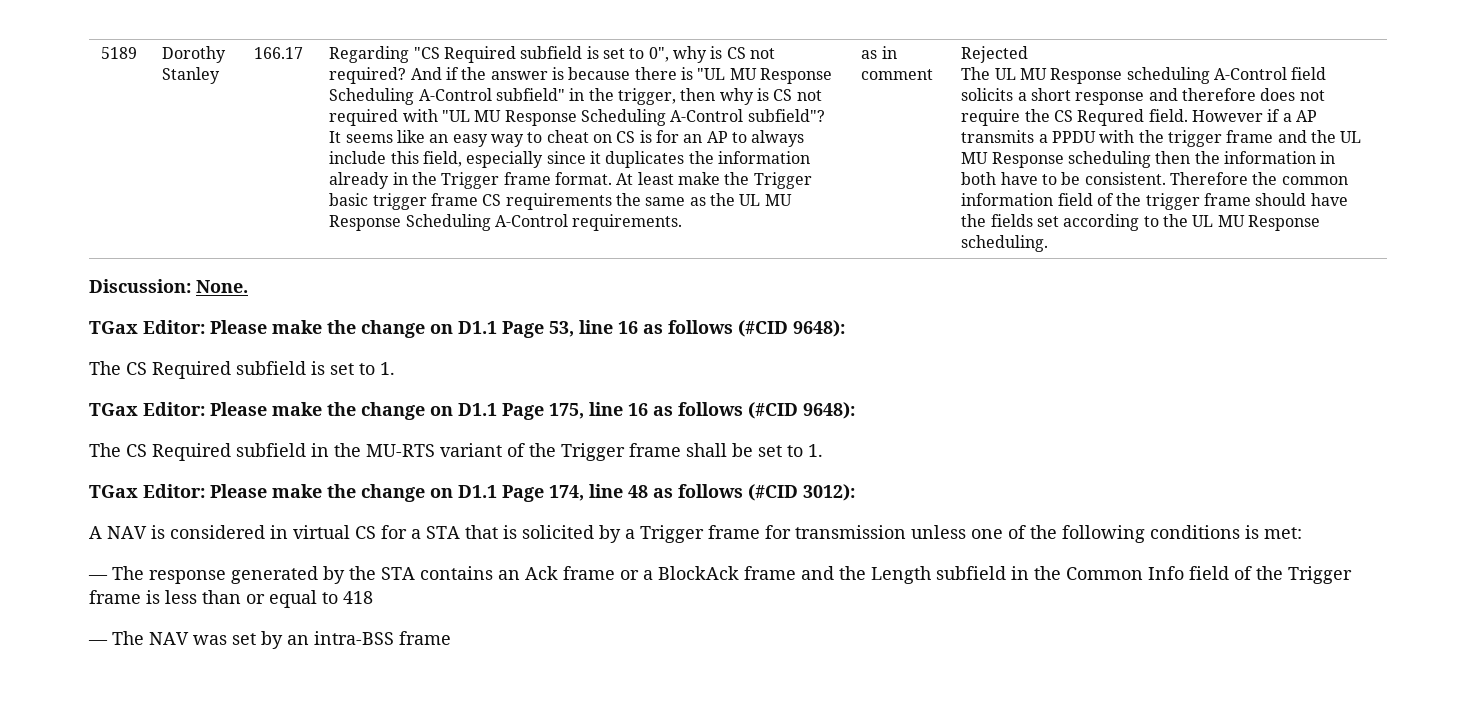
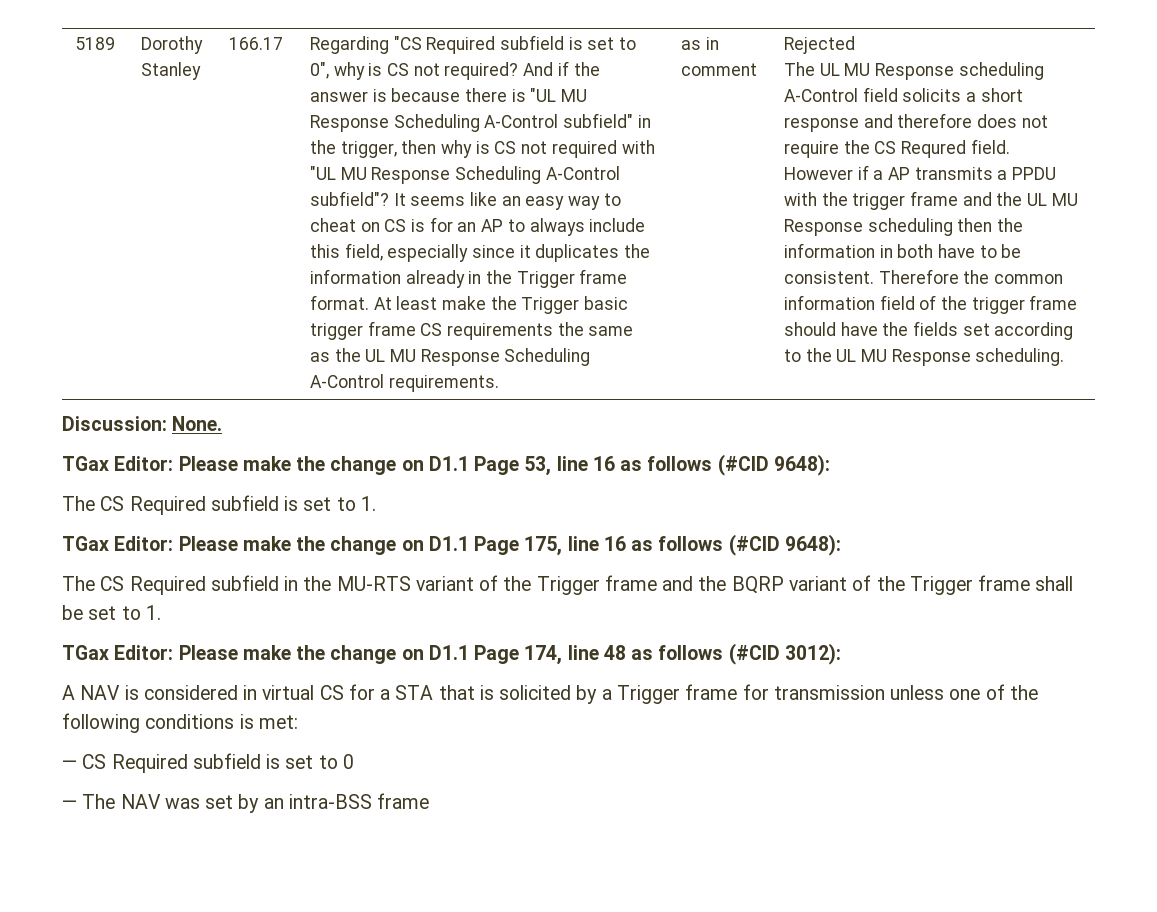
(681, 450) none -> [662,575,1031,595] and the BQRP variant of the Trigger frame
[112,566,1352,584] [89,590,373,608] The response generated by the STA contains an Ack frame or a BlockAck frame and the Length subfield in the Common Info field of the Trigger frame is less than or equal to 418 -> [82,753,354,773] CS Required subfield is set to 0

